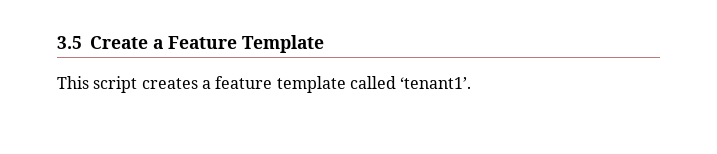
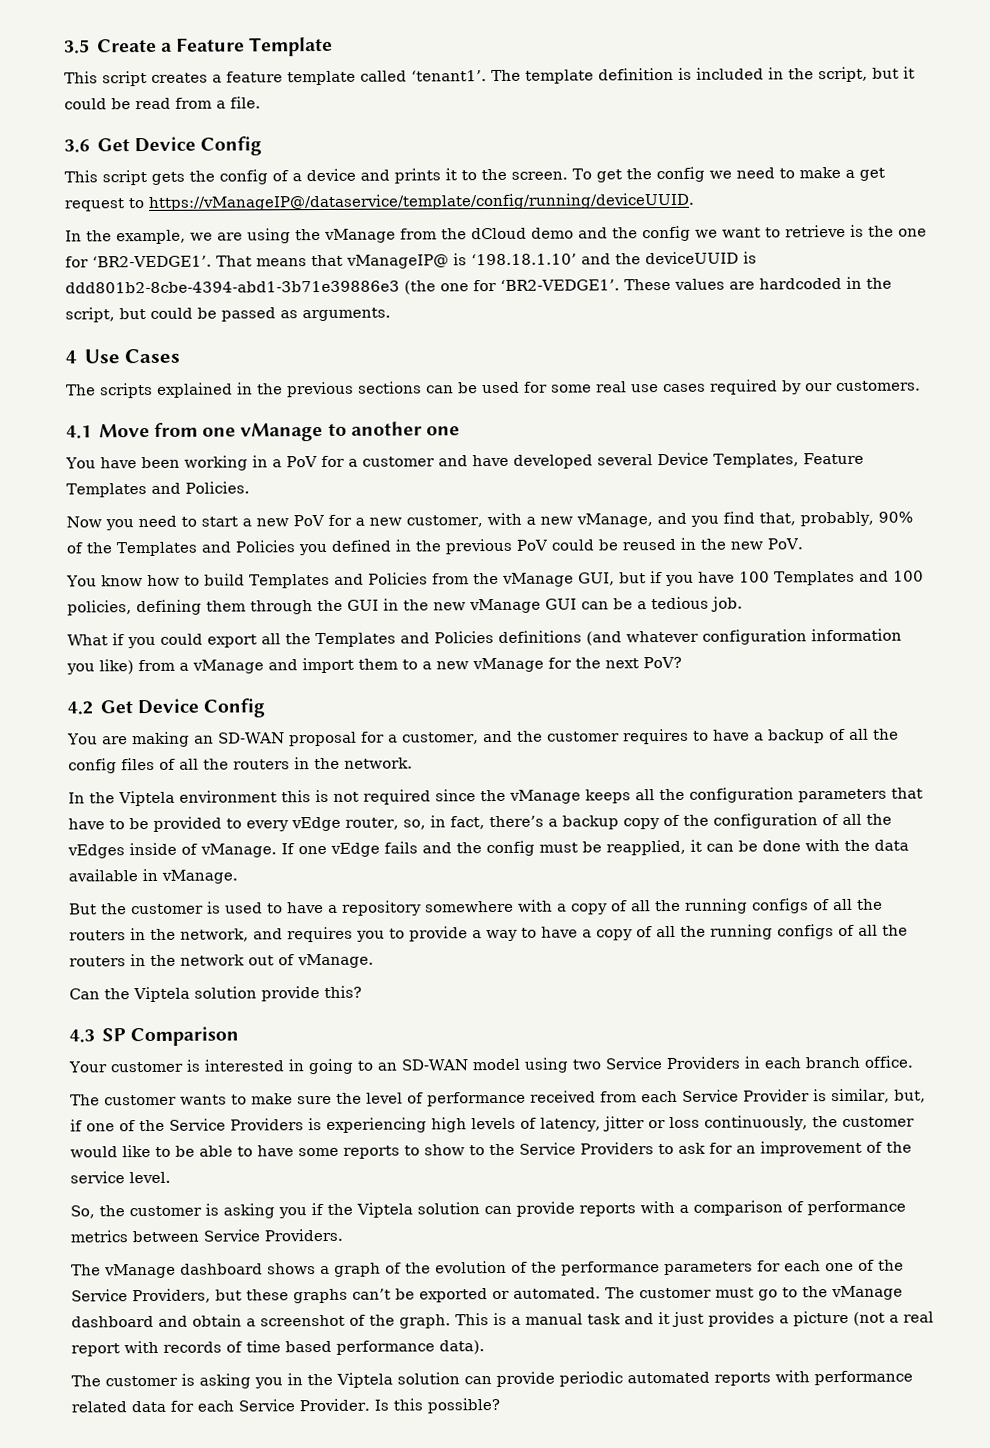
(472, 83) none -> [491,66,915,84] [64,96,261,110] [64,136,263,156] [64,166,885,186] [64,192,695,212] [65,224,927,245] [65,251,757,269] [65,276,892,295] [65,307,391,323] [65,348,181,364] [66,379,921,399] [66,421,461,442] [65,452,864,471] [66,481,250,498] [66,511,913,531] [66,537,803,557] [66,570,924,589] [67,596,743,616] [67,628,902,649] [66,656,682,675] [67,698,266,718] [67,728,899,748] [68,757,413,774] [68,787,923,807] [68,813,892,832] [67,839,909,859] [68,868,238,884] [69,898,883,916] [69,924,908,943] [69,953,374,969] [69,985,362,1003] [69,1026,239,1047] [68,1055,913,1075] [70,1088,926,1107] [70,1115,915,1133] [70,1140,912,1159] [70,1171,171,1184] [70,1200,906,1219] [70,1228,343,1243] [71,1259,904,1279] [71,1285,903,1304] [71,1310,934,1329] [71,1340,485,1357] [71,1370,913,1389] [71,1397,500,1414] The template definition is included in the script, but it could be read from a file. // 3.6 Get Device Config // This script gets the config of a device and prints it to the screen. To get the config we need to make a get request to https://vManageIP@/dataservice/template/config/running/deviceUUID. // In the example, we are using the vManage from the dCloud demo and the config we want to retrieve is the one for ‘BR2-VEDGE1’. That means that vManageIP@ is ‘198.18.1.10’ and the deviceUUID is ddd801b2-8cbe-4394-abd1-3b71e39886e3 (the one for ‘BR2-VEDGE1’. These values are hardcoded in the script, but could be passed as arguments. // 4 Use Cases // The scripts explained in the previous sections can be used for some real use cases required by our customers. // 4.1 Move from one vManage to another one // You have been working in a PoV for a customer and have developed several Device Templates, Feature Templates and Policies. // Now you need to start a new PoV for a new customer, with a new vManage, and you find that, probably, 90% of the Templates and Policies you defined in the previous PoV could be reused in the new PoV. // You know how to build Templates and Policies from the vManage GUI, but if you have 100 Templates and 100 policies, defining them through the GUI in the new vManage GUI can be a tedious job. // What if you could export all the Templates and Policies definitions (and whatever configuration information you like) from a vManage and import them to a new vManage for the next PoV? // 4.2 Get Device Config // You are making an SD-WAN proposal for a customer, and the customer requires to have a backup of all the config files of all the routers in the network. // In the Viptela environment this is not required since the vManage keeps all the configuration parameters that have to be provided to every vEdge router, so, in fact, there’s a backup copy of the configuration of all the vEdges inside of vManage. If one vEdge fails and the config must be reapplied, it can be done with the data available in vManage. // But the customer is used to have a repository somewhere with a copy of all the running configs of all the routers in the network, and requires you to provide a way to have a copy of all the running configs of all the routers in the network out of vManage. // Can the Viptela solution provide this? // 4.3 SP Comparison // Your customer is interested in going to an SD-WAN model using two Service Providers in each branch office. // The customer wants to make sure the level of performance received from each Service Provider is similar, but, if one of the Service Providers is experiencing high levels of latency, jitter or loss continuously, the customer would like to be able to have some reports to show to the Service Providers to ask for an improvement of the service level. // So, the customer is asking you if the Viptela solution can provide reports with a comparison of performance metrics between Service Providers. // The vManage dashboard shows a graph of the evolution of the performance parameters for each one of the Service Providers, but these graphs can’t be exported or automated. The customer must go to the vManage dashboard and obtain a screenshot of the graph. This is a manual task and it just provides a picture (not a real report with records of time based performance data). // The customer is asking you in the Viptela solution can provide periodic automated reports with performance related data for each Service Provider. Is this possible?

